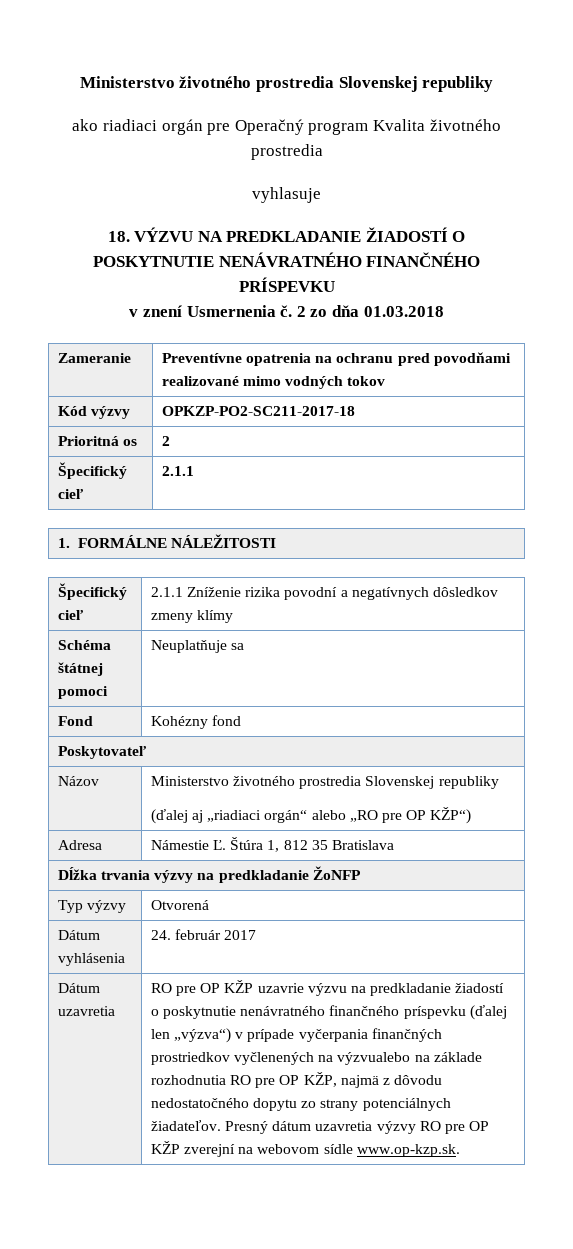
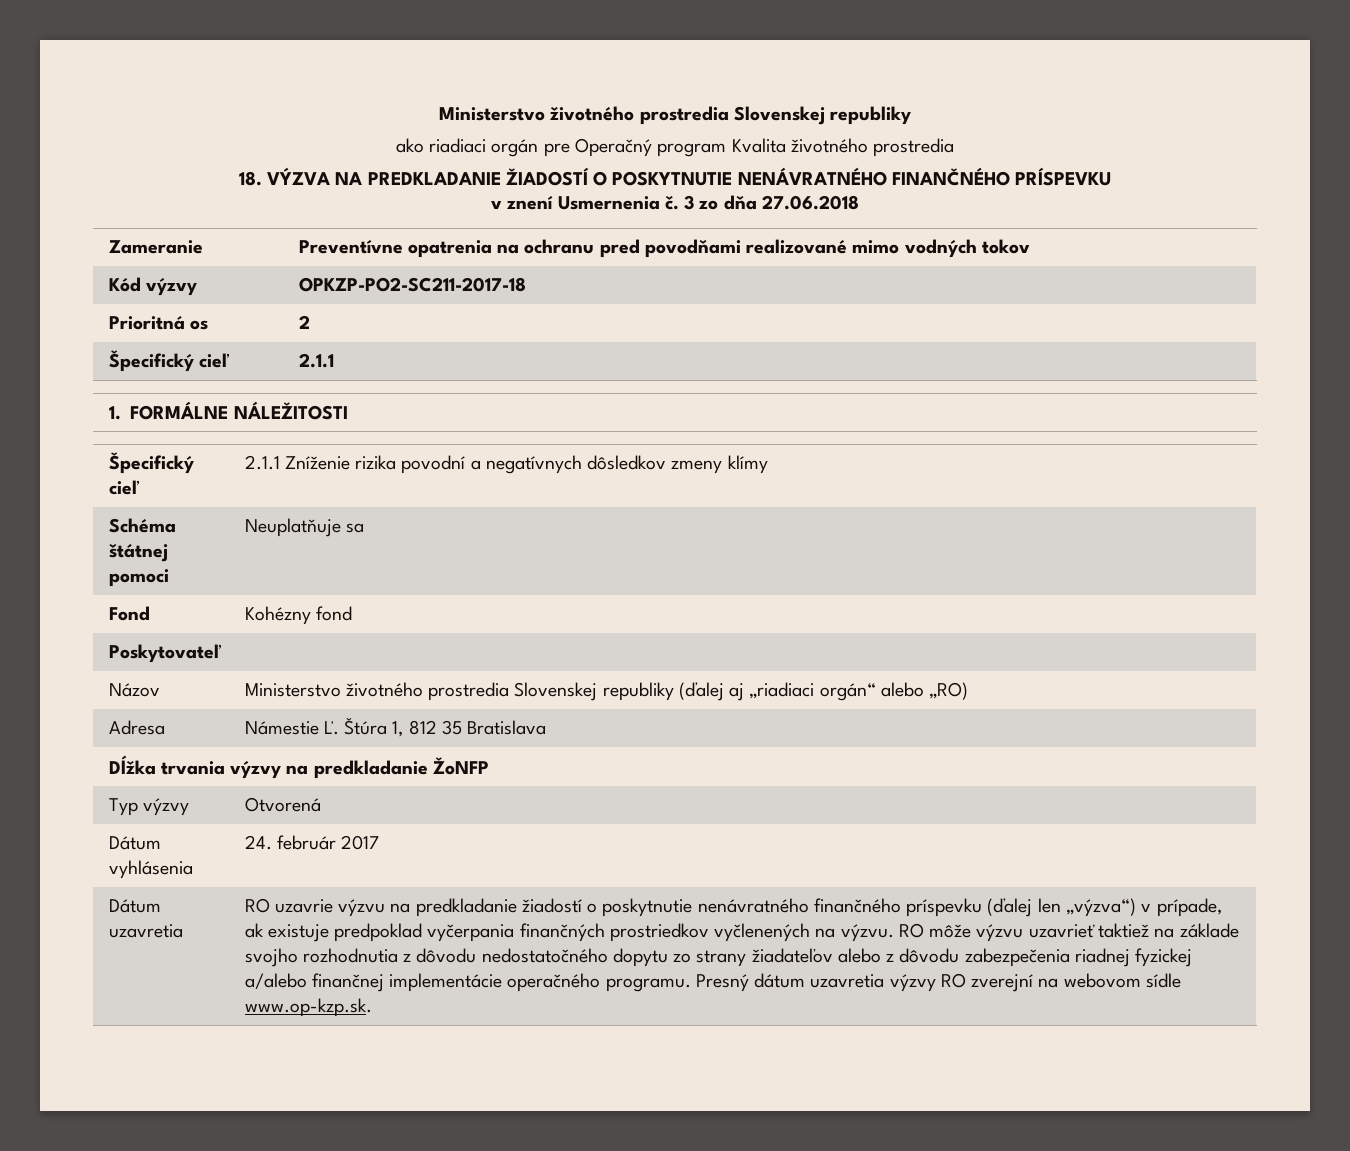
[252,187,321,203] // vyhlasuje -> (955, 147) none
[134,227,194,242] VÝZVU -> [267,167,331,185] VÝZVA
[296,306,306,317] 2 -> [684,195,695,210] 3
[363,306,444,317] 01.03.2018 -> [761,195,859,210] 27.06.2018
(499, 782) // -> (674, 691) none
[349,807,472,824] „RO pre OP KŽP“) -> [929,682,969,700] „RO)
[176,980,254,996] pre OP KŽP -> (270, 905) none
[247,1029,295,1042] prípade -> [1156,898,1222,917] [244,923,423,942] prípade, ak existuje predpoklad
[337,1052,482,1065] [150,1072,379,1088] výzvualebo na základe rozhodnutia RO pre OP KŽP, najmä -> [840,923,1239,942] [244,948,398,967] výzvu. RO môže výzvu uzavrieť taktiež na základe svojho rozhodnutia
[362,1098,451,1111] [150,1120,221,1131] potenciálnych žiadateľov. -> [751,948,1193,967] [244,973,691,992] žiadateľov alebo z dôvodu zabezpečenia riadnej fyzickej a/alebo finančnej implementácie operačného programu.
[444,1121,490,1134] [150,1141,180,1154] pre OP KŽP -> (966, 980) none

